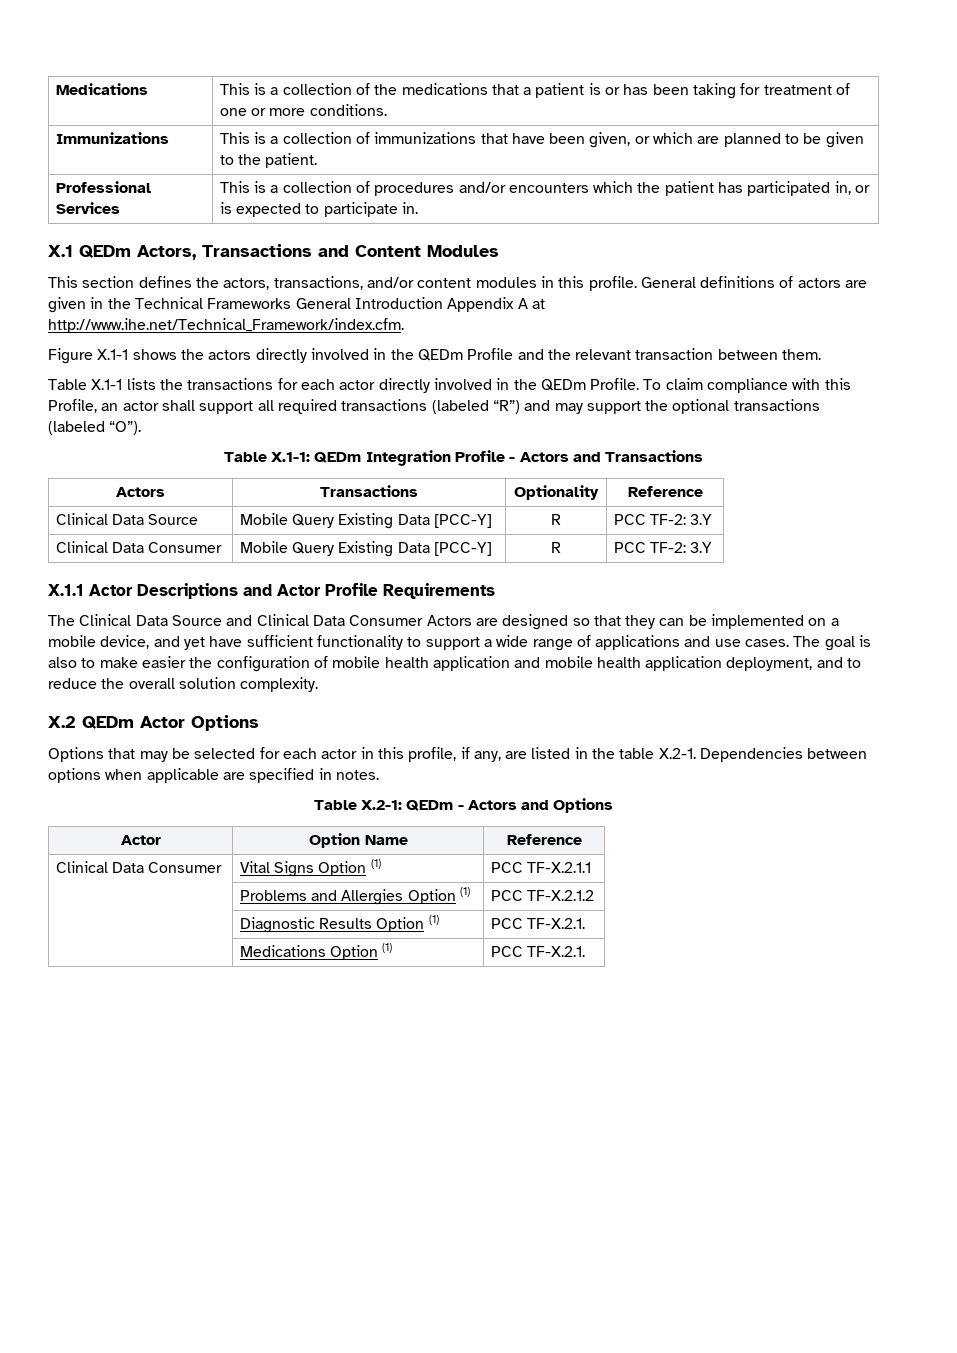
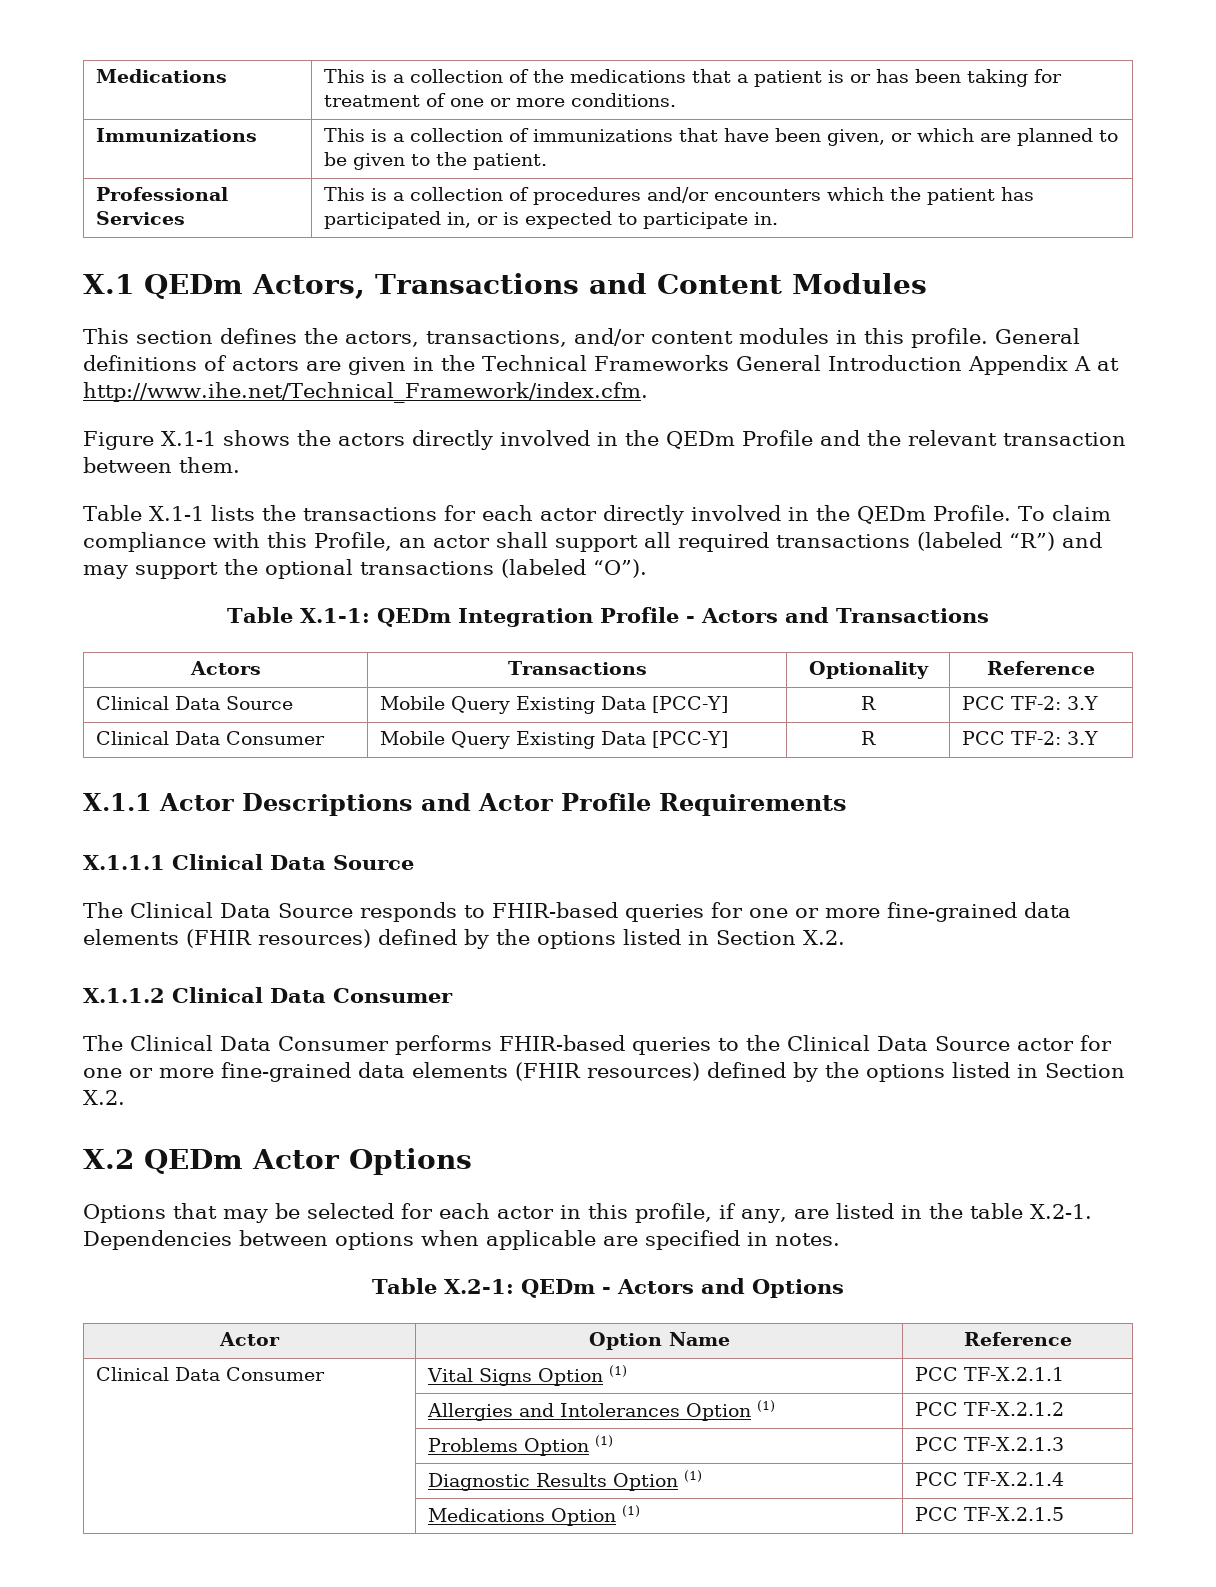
(495, 591) none -> [83,854,414,870] // X.1.1.1 Clinical Data Source
[226,614,839,630] [48,635,872,651] [48,656,862,672] [48,677,319,692] and Clinical Data Consumer Actors are designed so that they can be implemented on a mobile device, and yet have sufficient functionality to support a wide range of applications and use cases. The goal is also to make easier the configuration of mobile health application and mobile health application deployment, and to reduce the overall solution complexity. -> [360,902,1071,922] [83,929,845,949] [83,987,453,1003] [83,1035,1112,1055] [83,1062,1125,1082] [83,1090,125,1105] responds to FHIR-based queries for one or more fine-grained data elements (FHIR resources) defined by the options listed in Section X.2. // X.1.1.2 Clinical Data Consumer // The Clinical Data Consumer performs FHIR-based queries to the Clinical Data Source actor for one or more fine-grained data elements (FHIR resources) defined by the options listed in Section X.2.
[239,889,404,905] Problems and Allergies -> [427,1403,681,1421] Allergies and Intolerances
(594, 895) none -> [428,1435,614,1456] [915,1437,1065,1451] // | Problems Option (1) | PCC TF-X.2.1.3
[526,918,585,929] TF-X.2.1. -> [964,1472,1065,1486] TF-X.2.1.4
[526,946,585,957] TF-X.2.1. -> [964,1507,1065,1521] TF-X.2.1.5

